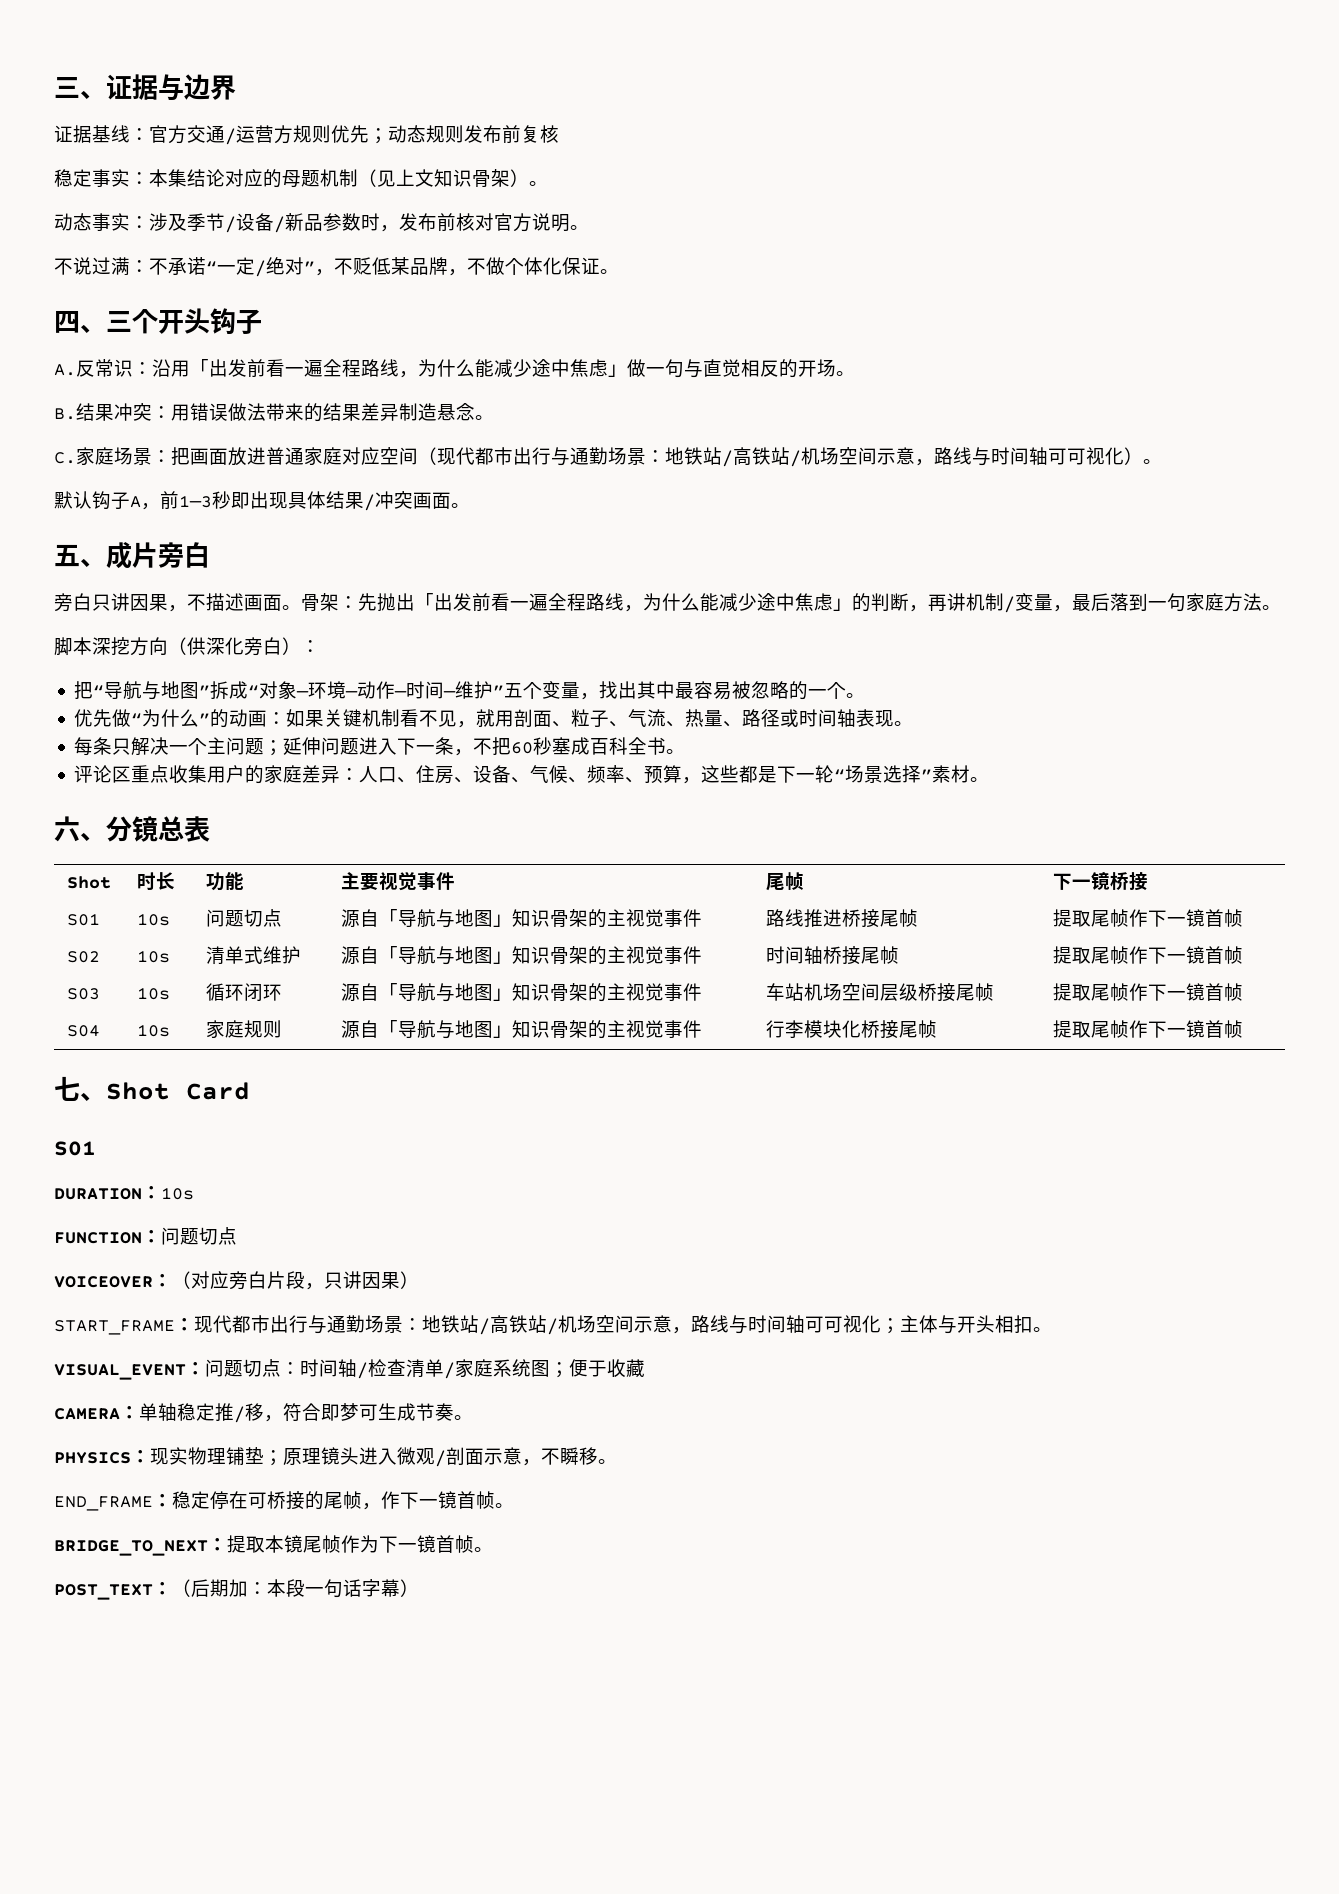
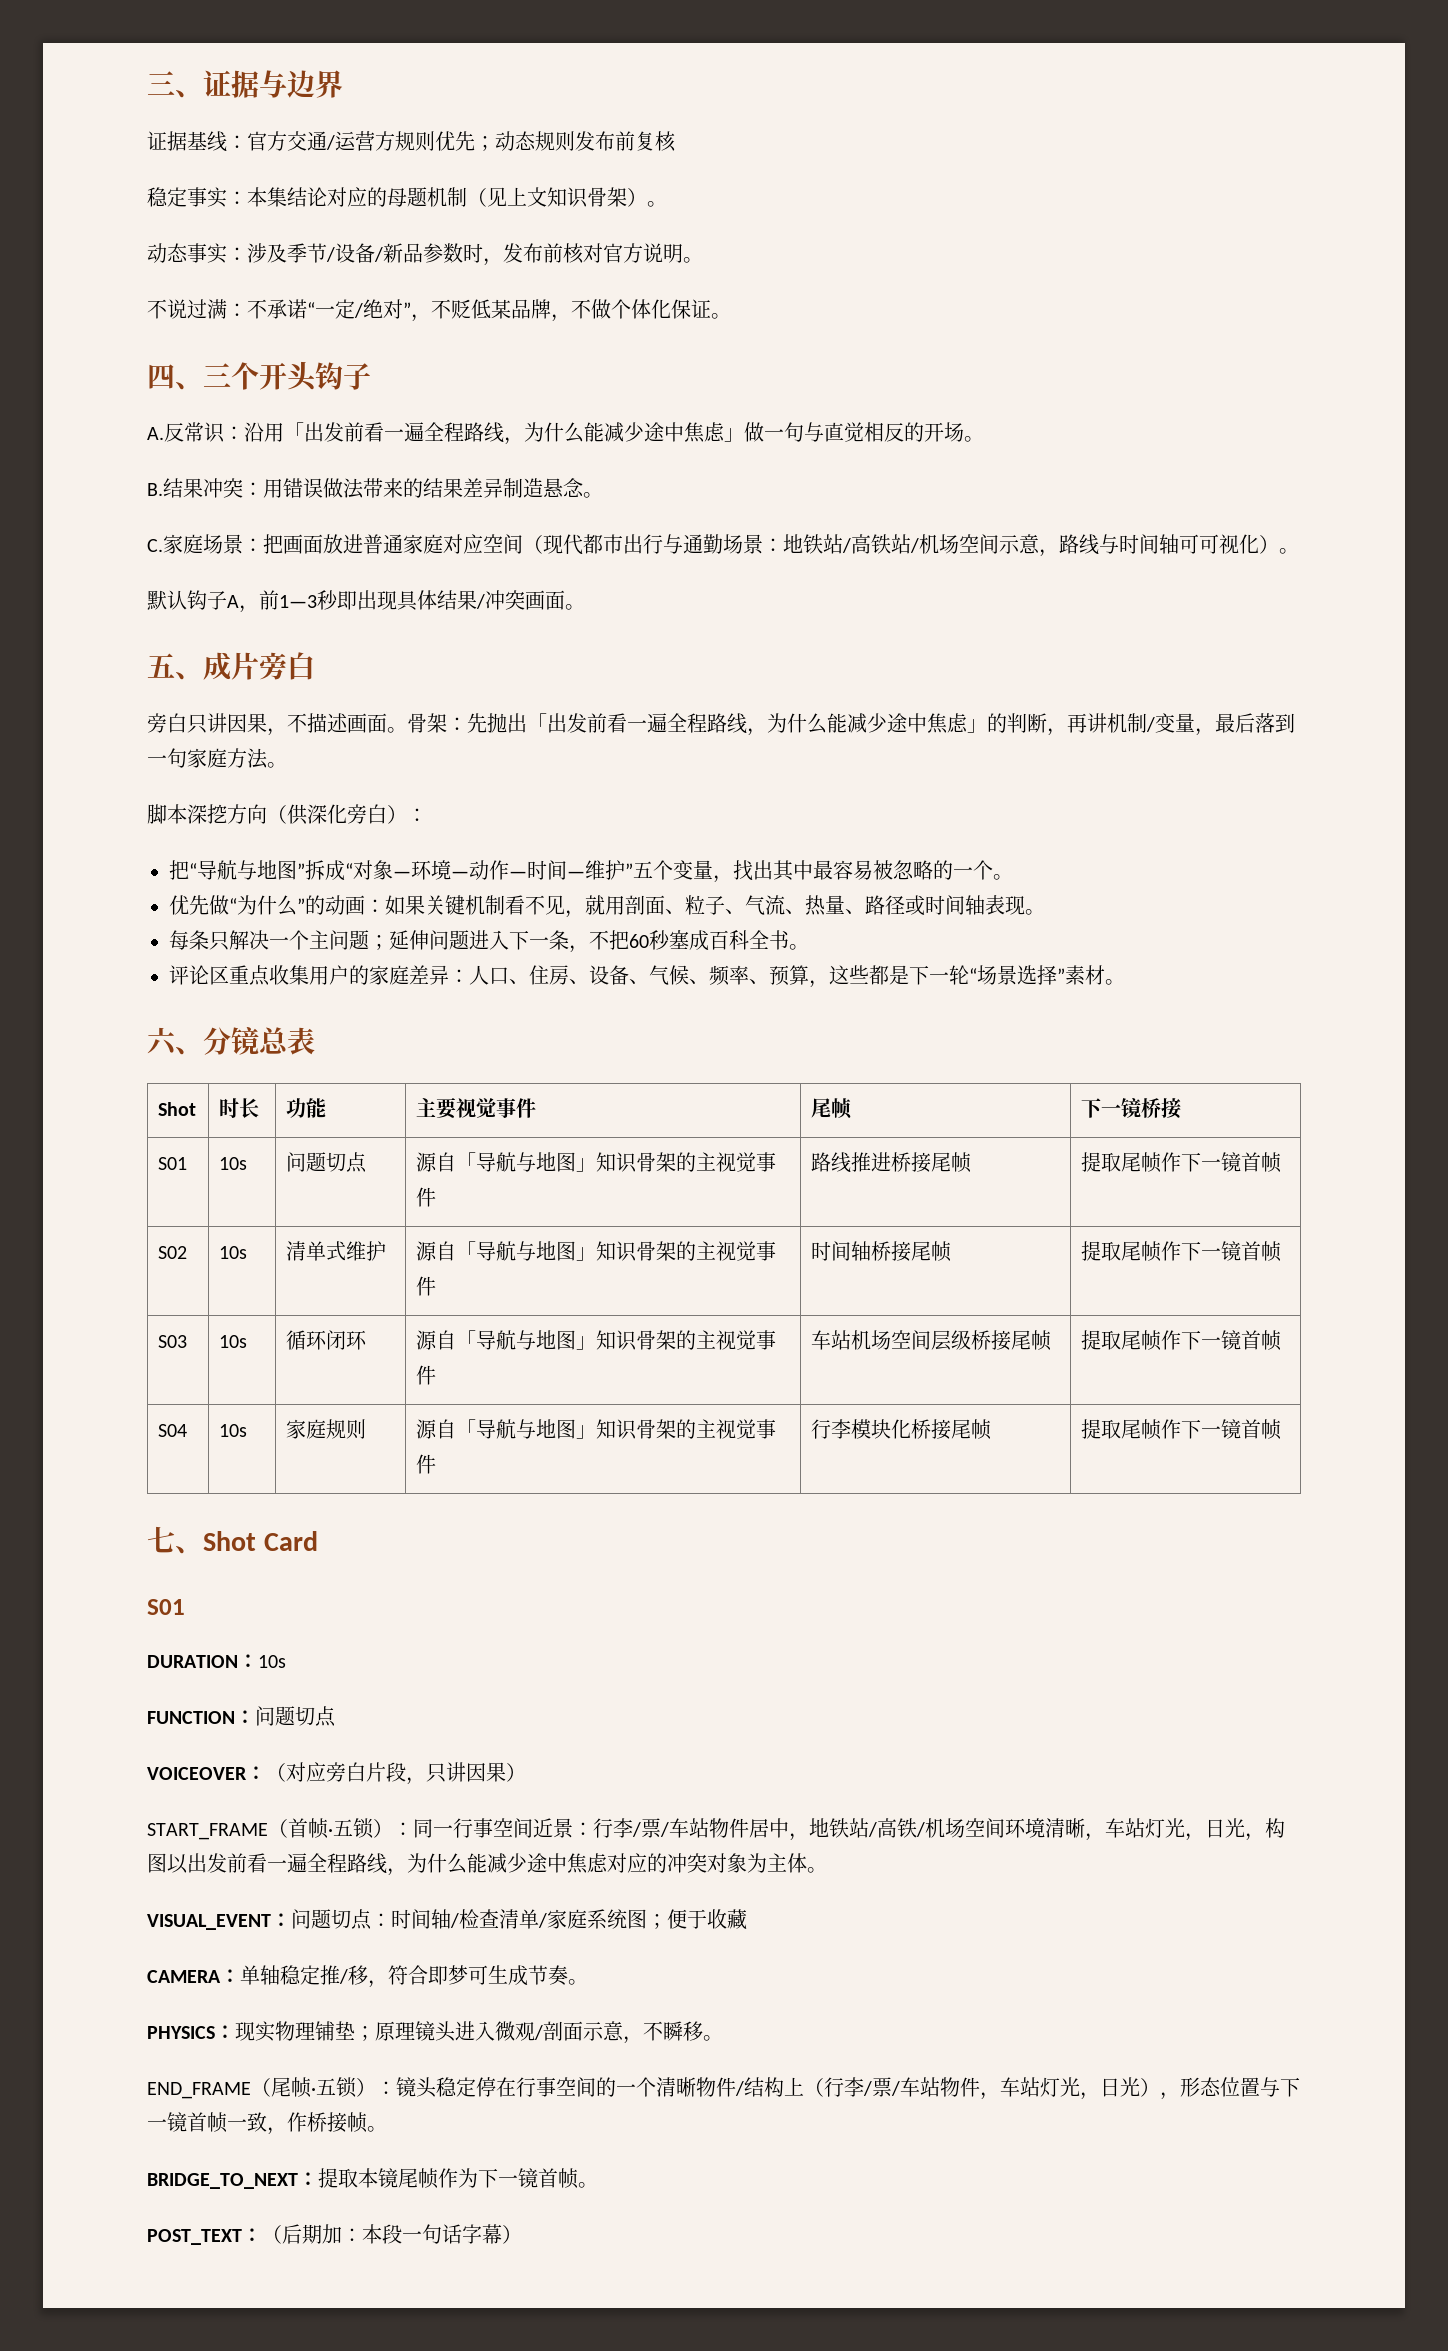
[175,1315,1033,1335] ：现代都市出行与通勤场景：地铁站/高铁站/机场空间示意，路线与时间轴可可视化；主体与开头相扣 -> [268,1818,1285,1841] [147,1853,807,1876] （首帧·五锁）：同一行事空间近景：行李/票/车站物件居中，地铁站/高铁/机场空间环境清晰，车站灯光，日光，构图以出发前看一遍全程路线，为什么能减少途中焦虑对应的冲突对象为主体
[153,1491,476,1510] ：稳定停在可桥接的尾帧，作下一镜首 -> [251,2077,1300,2100] [147,2112,347,2135] （尾帧·五锁）：镜头稳定停在行事空间的一个清晰物件/结构上（行李/票/车站物件，车站灯光，日光），形态位置与下一镜首帧一致，作桥接

